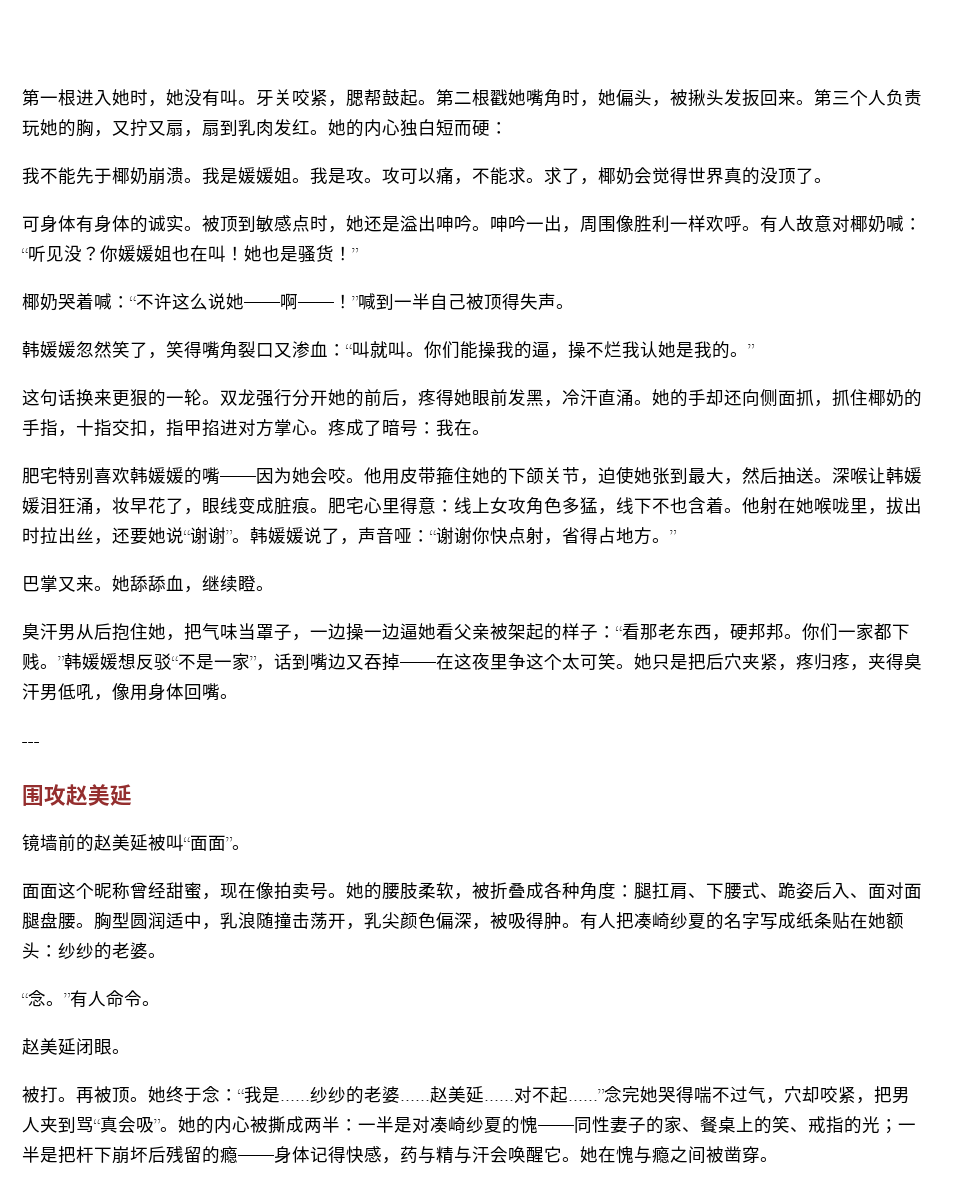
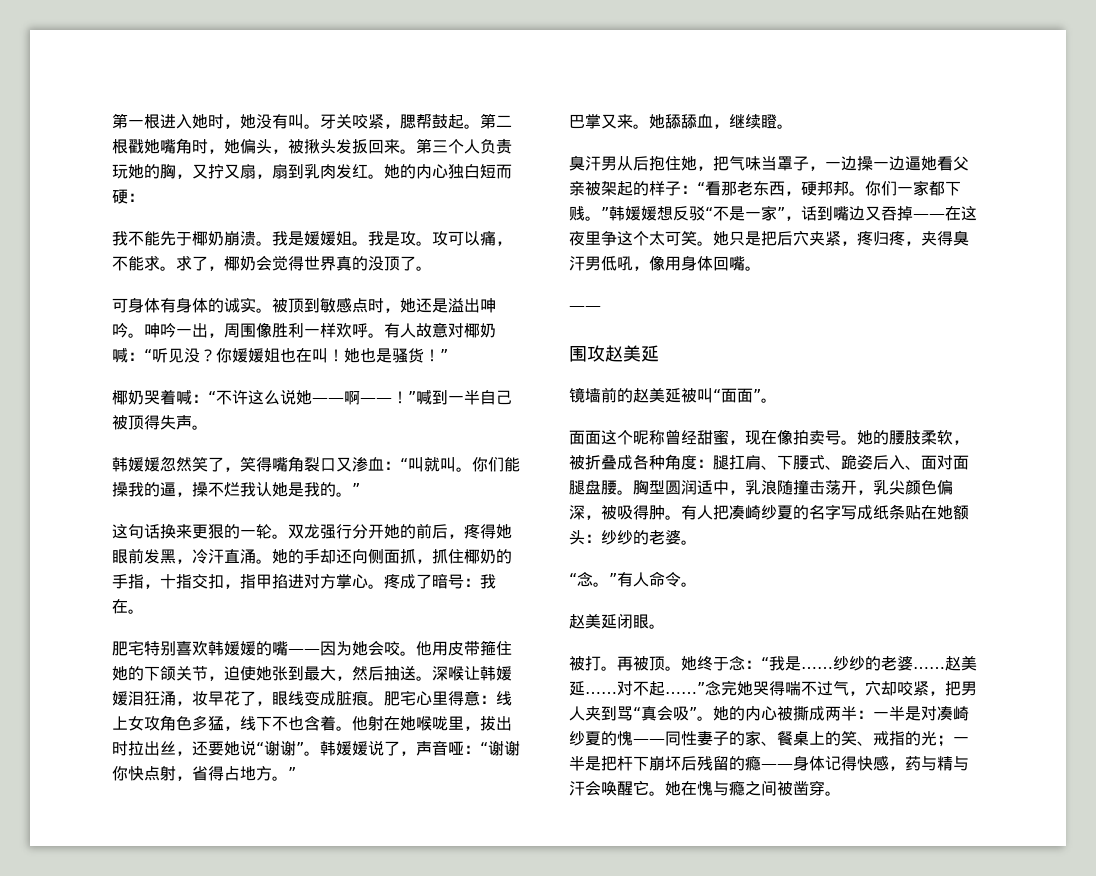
[22,742,40,746] --- -> [569,306,601,311] ——

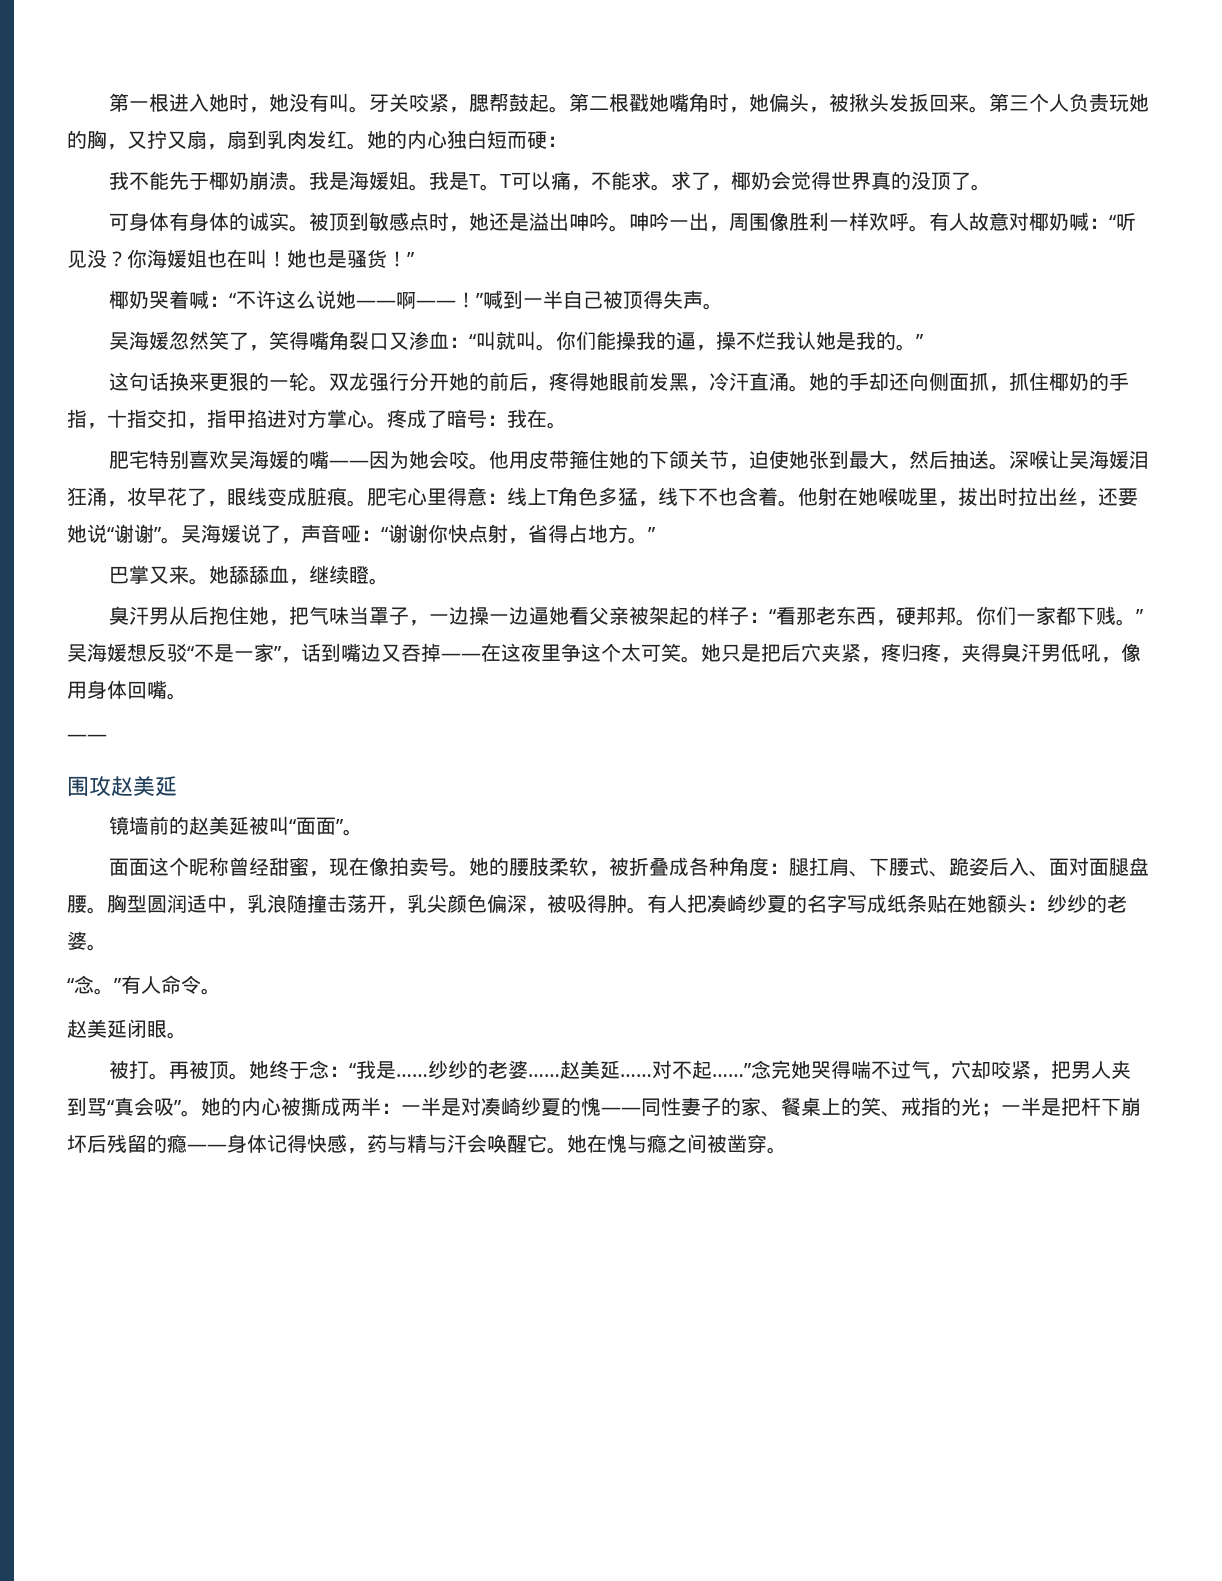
[304,231,320,246] 媛 -> [349,171,370,190] 海
[400,231,448,246] 攻。攻 -> [469,174,512,191] T。T
[232,348,248,363] 媛 -> [147,249,167,268] 海
[112,457,144,472] 韩媛 -> [109,331,150,350] 吴海
[208,641,240,656] 韩媛 -> [229,450,270,469] 吴海
[480,666,512,681] 韩媛 -> [1069,450,1110,469] 吴海
[128,716,160,731] 女攻 -> [547,490,558,504] T
[320,741,352,756] 韩媛 -> [181,524,221,543] 吴海
[609,206,641,221] 韩媛 -> [67,643,107,662] 吴海

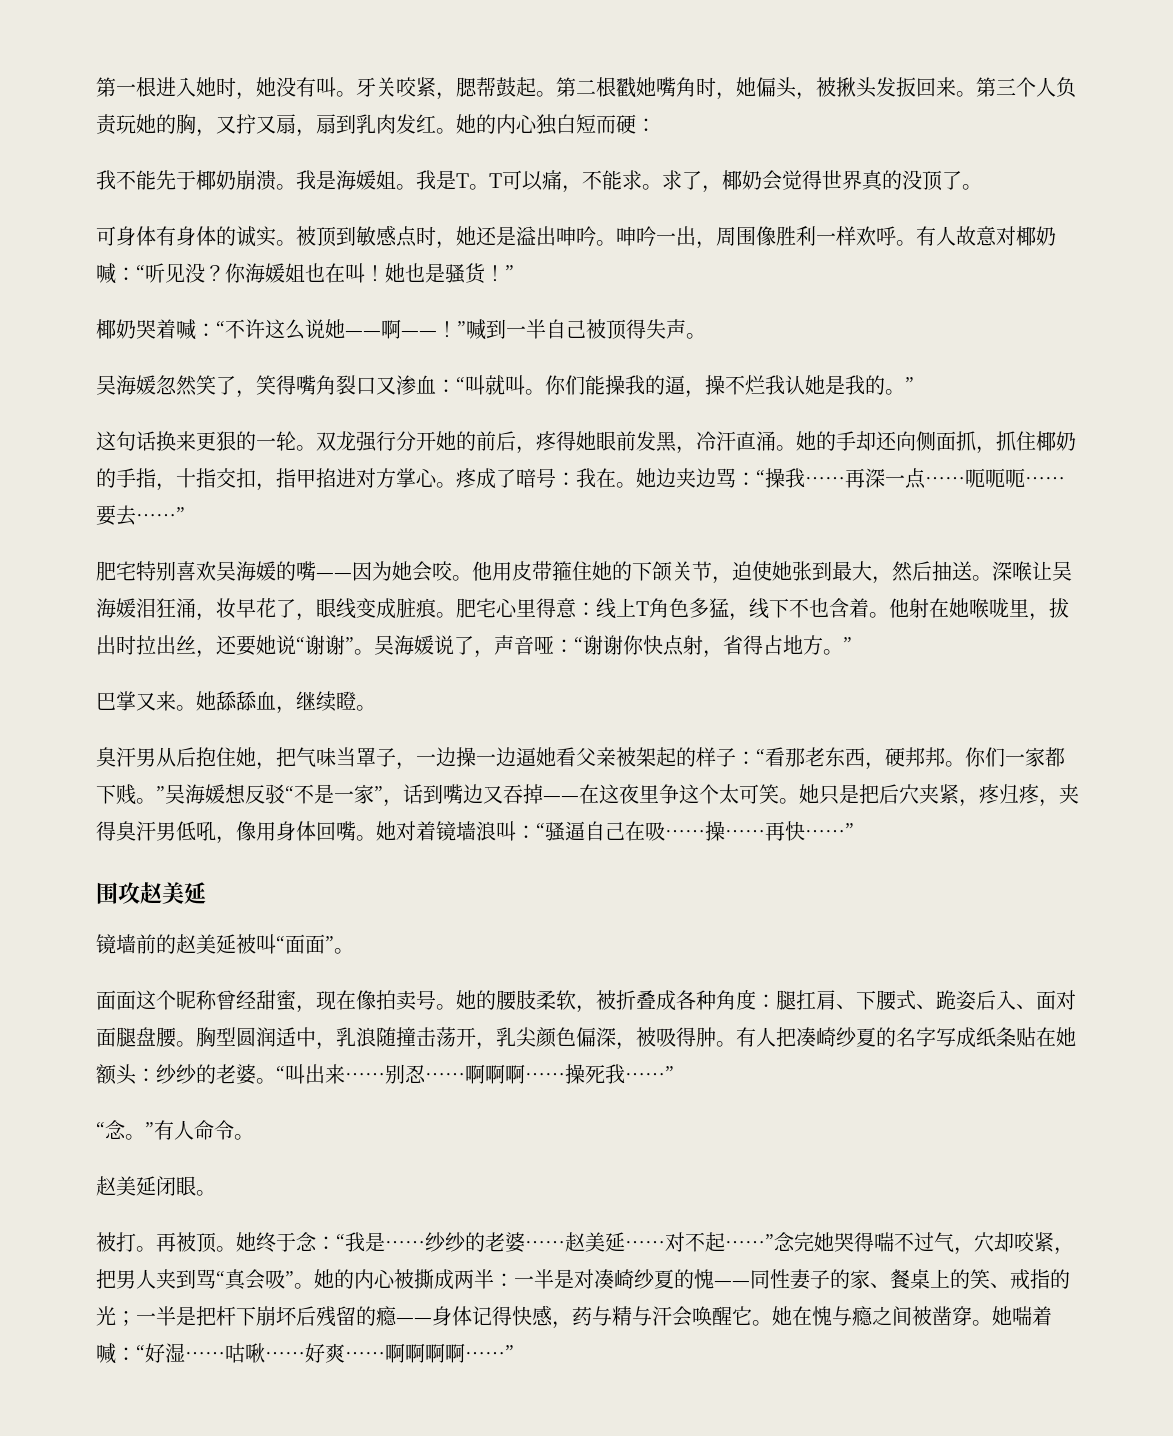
(567, 425) none -> [636,468,1065,489] [96,505,185,526] 她边夹边骂：“操我……再深一点……呃呃呃……要去……”
[67,734,107,741] // —— -> [376,821,854,842] 她对着镜墙浪叫：“骚逼自己在吸……操……再快……”
(107, 947) none -> [276,1064,674,1084] “叫出来……别忍……啊啊啊……操死我……”
(787, 1150) none -> [992,1306,1052,1326] [96,1343,514,1364] 她喘着喊：“好湿……咕啾……好爽……啊啊啊啊……”

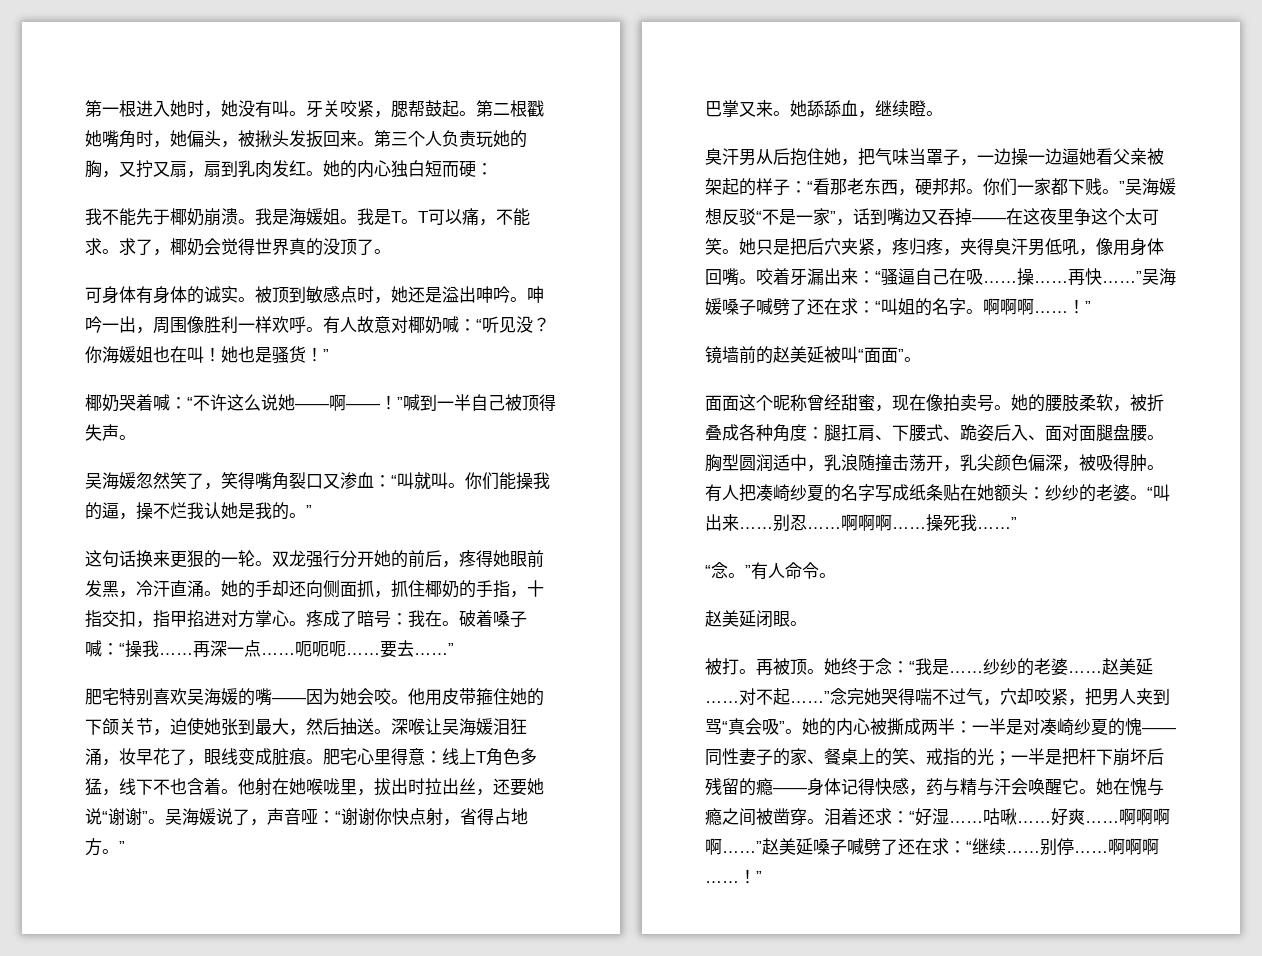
[636,468,736,488] 她边夹边骂 -> [459,610,527,628] [85,640,102,657] 破着嗓子喊
[376,821,516,841] 她对着镜墙浪叫 -> [756,268,858,286] 咬着牙漏出来
[96,882,206,904] // 围攻赵美延 -> [1142,268,1176,286] [705,298,1091,316] 吴海媛嗓子喊劈了还在求：“叫姐的名字。啊啊啊……！”
[992,1306,1052,1326] [96,1343,116,1364] 她喘着喊 -> [824,808,892,825] 泪着还求
(514, 1353) none -> [762,838,1159,856] [705,869,762,884] 赵美延嗓子喊劈了还在求：“继续……别停……啊啊啊……！”

